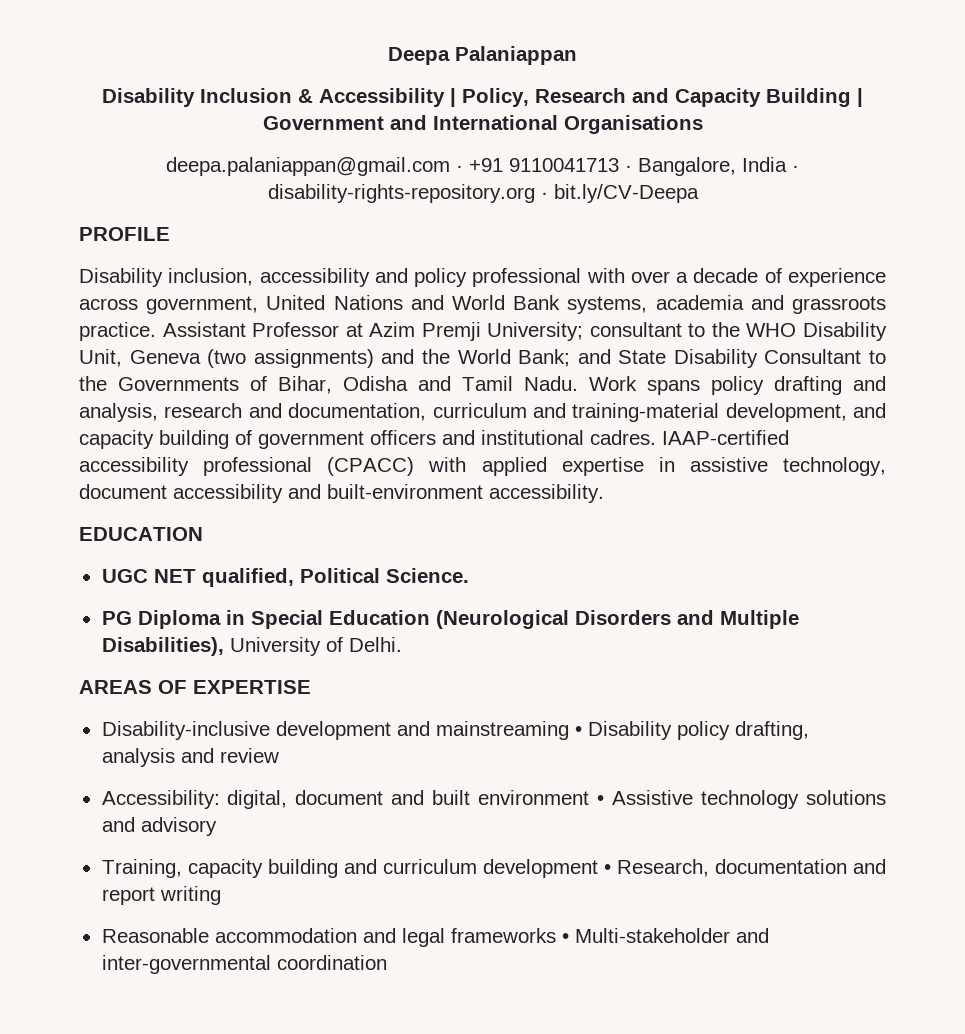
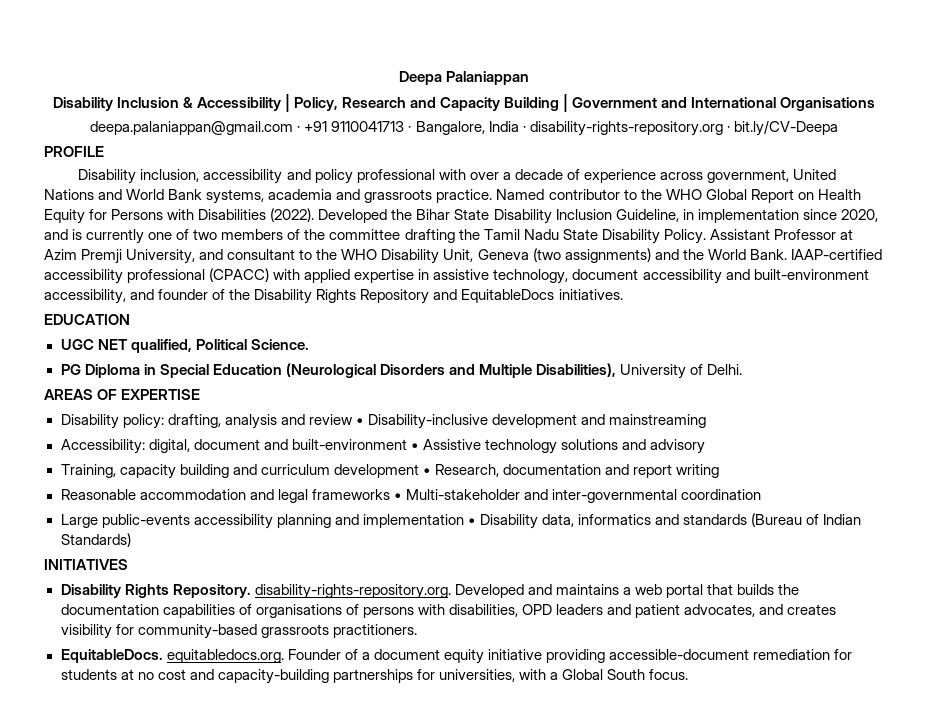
(156, 331) none -> [496,189,861,203] [44,208,878,224] [44,229,706,244] Named contributor to the WHO Global Report on Health Equity for Persons with Disabilities (2022). Developed the Bihar State Disability Inclusion Guideline, in implementation since 2020, and is currently one of two members of the committee drafting the Tamil Nadu State Disability Policy.
[487,322,584,341] University; -> [126,249,224,264] University, and
[518,349,886,368] [79,376,886,395] [79,403,886,422] [79,430,656,449] Bank; and State Disability Consultant to the Governments of Bihar, Odisha and Tamil Nadu. Work spans policy drafting and analysis, research and documentation, curriculum and training-material development, and capacity building of government officers and institutional cadres. -> [749,249,787,260] Bank.
[489,484,604,503] accessibility. -> [44,289,623,304] accessibility, and founder of the Disability Rights Repository and EquitableDocs initiatives.
[101,721,809,740] [101,748,279,767] Disability-inclusive development and mainstreaming • Disability policy drafting, analysis and review -> [60,414,706,429] Disability policy: drafting, analysis and review • Disability-inclusive development and mainstreaming
[432,790,590,805] built environment -> [291,439,407,450] built-environment
(387, 962) none -> [60,513,862,529] [60,533,131,547] [44,559,128,570] [60,584,800,599] [60,604,837,618] [60,624,417,639] [60,649,853,664] [60,669,689,684] // Large public-events accessibility planning and implementation • Disability data, informatics and standards (Bureau of Indian Standards) // INITIATIVES // Disability Rights Repository. disability-rights-repository.org. Developed and maintains a web portal that builds the documentation capabilities of organisations of persons with disabilities, OPD leaders and patient advocates, and creates visibility for community-based grassroots practitioners. // EquitableDocs. equitabledocs.org. Founder of a document equity initiative providing accessible-document remediation for students at no cost and capacity-building partnerships for universities, with a Global South focus.

